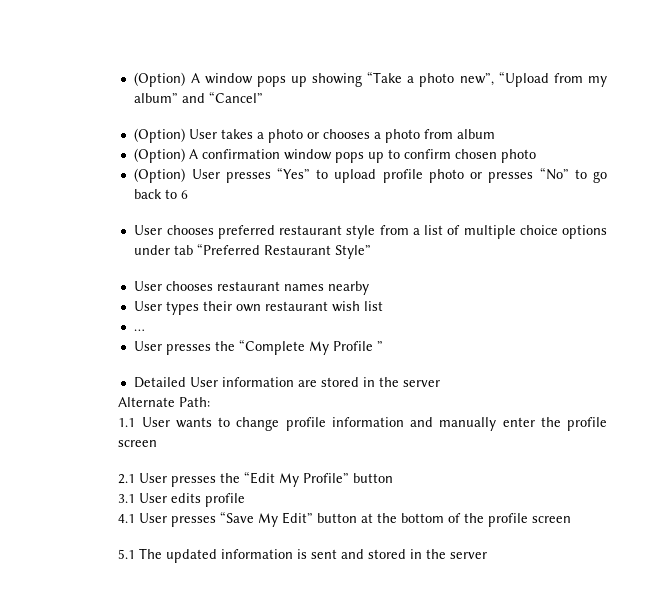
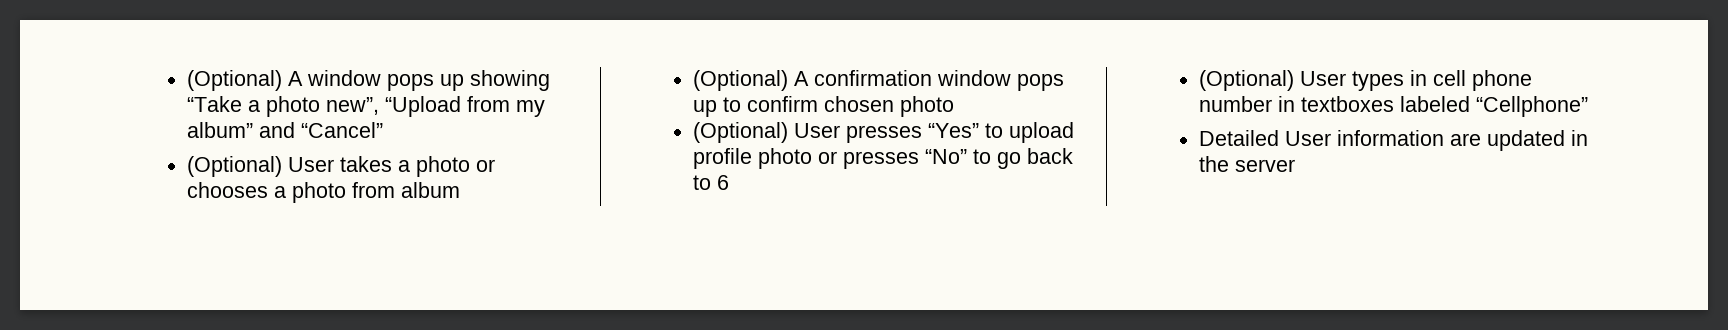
[134,72,186,87] (Option) -> [187,70,283,91] (Optional)
[134,128,186,143] (Option) -> [187,156,283,177] (Optional)
[134,148,186,163] (Option) -> [693,70,789,91] (Optional)
[134,168,186,183] (Option) -> [693,122,789,143] (Optional)
[134,225,608,239] [134,243,372,259] [134,281,370,295] [134,301,384,315] [134,329,146,331] [134,339,384,355] User chooses preferred restaurant style from a list of multiple choice options under tab “Preferred Restaurant Style” // User chooses restaurant names nearby // User types their own restaurant wish list // … // User presses the “Complete My Profile ” -> [1199,70,1533,91] [1199,96,1589,117] (Optional) User types in cell phone number in textboxes labeled “Cellphone”
[321,377,441,387] [118,397,211,407] [118,417,608,431] [118,440,158,447] [118,471,394,487] [118,493,246,507] [118,511,572,527] [118,548,488,563] stored in the server // Alternate Path: // 1.1 User wants to change profile information and manually enter the profile screen // 2.1 User presses the “Edit My Profile” button // 3.1 User edits profile // 4.1 User presses “Save My Edit” button at the bottom of the profile screen // 5.1 The updated information is sent and stored in the server -> [1487,130,1589,151] [1199,156,1296,172] updated in the server

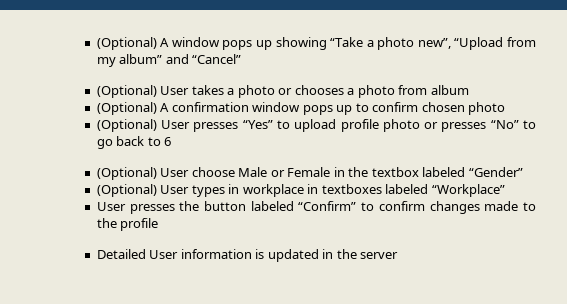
[1352,70,1533,91] [1199,96,1589,117] types in cell phone number in textboxes labeled “Cellphone” -> [191,167,523,177] [96,184,505,197] [96,201,536,214] [96,218,159,231] choose Male or Female in the textbox labeled “Gender” // (Optional) User types in workplace in textboxes labeled “Workplace” // User presses the button labeled “Confirm” to confirm changes made to the profile
[1450,133,1482,146] are -> [255,249,265,259] is

